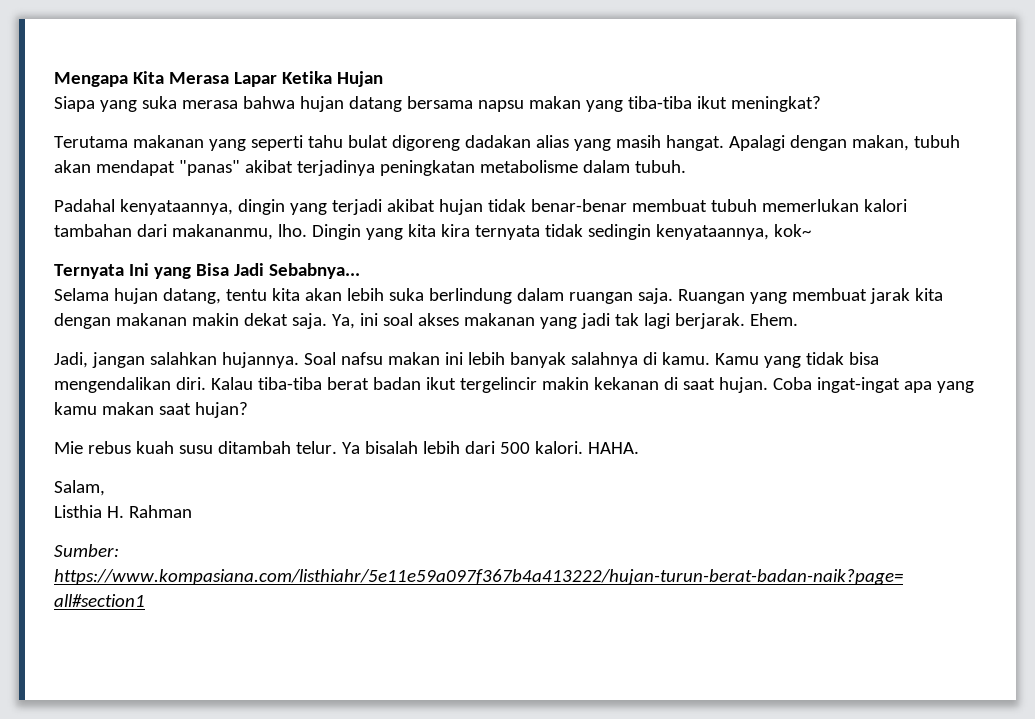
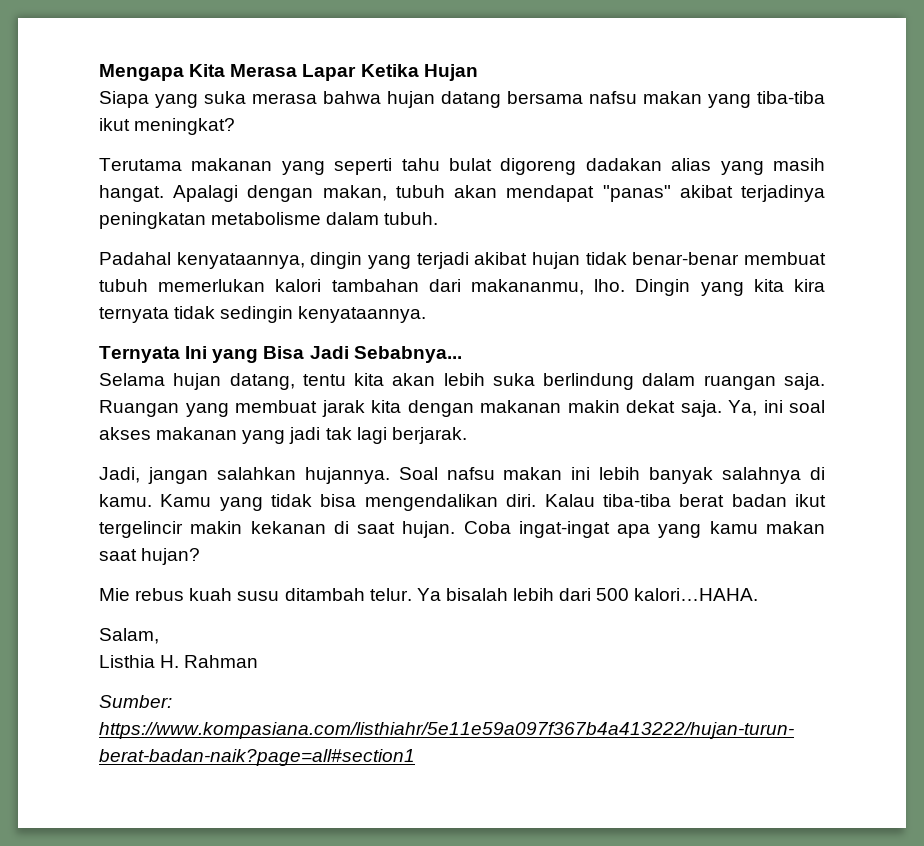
[477,100,524,112] napsu -> [589,91,637,104] nafsu
[655,224,811,240] kenyataannya, kok~ -> [298,306,427,323] kenyataannya.
[749,313,798,326] Ehem. -> (467, 435) none
[534,441,639,454] kalori. HAHA. -> [634,588,759,601] kalori…HAHA.

